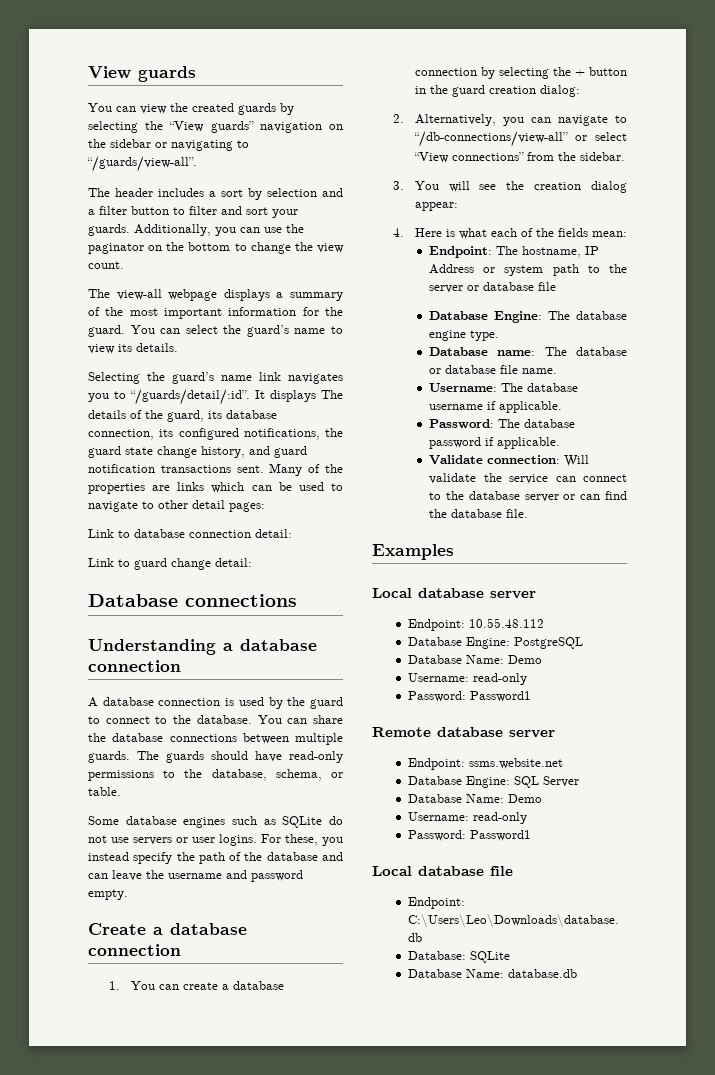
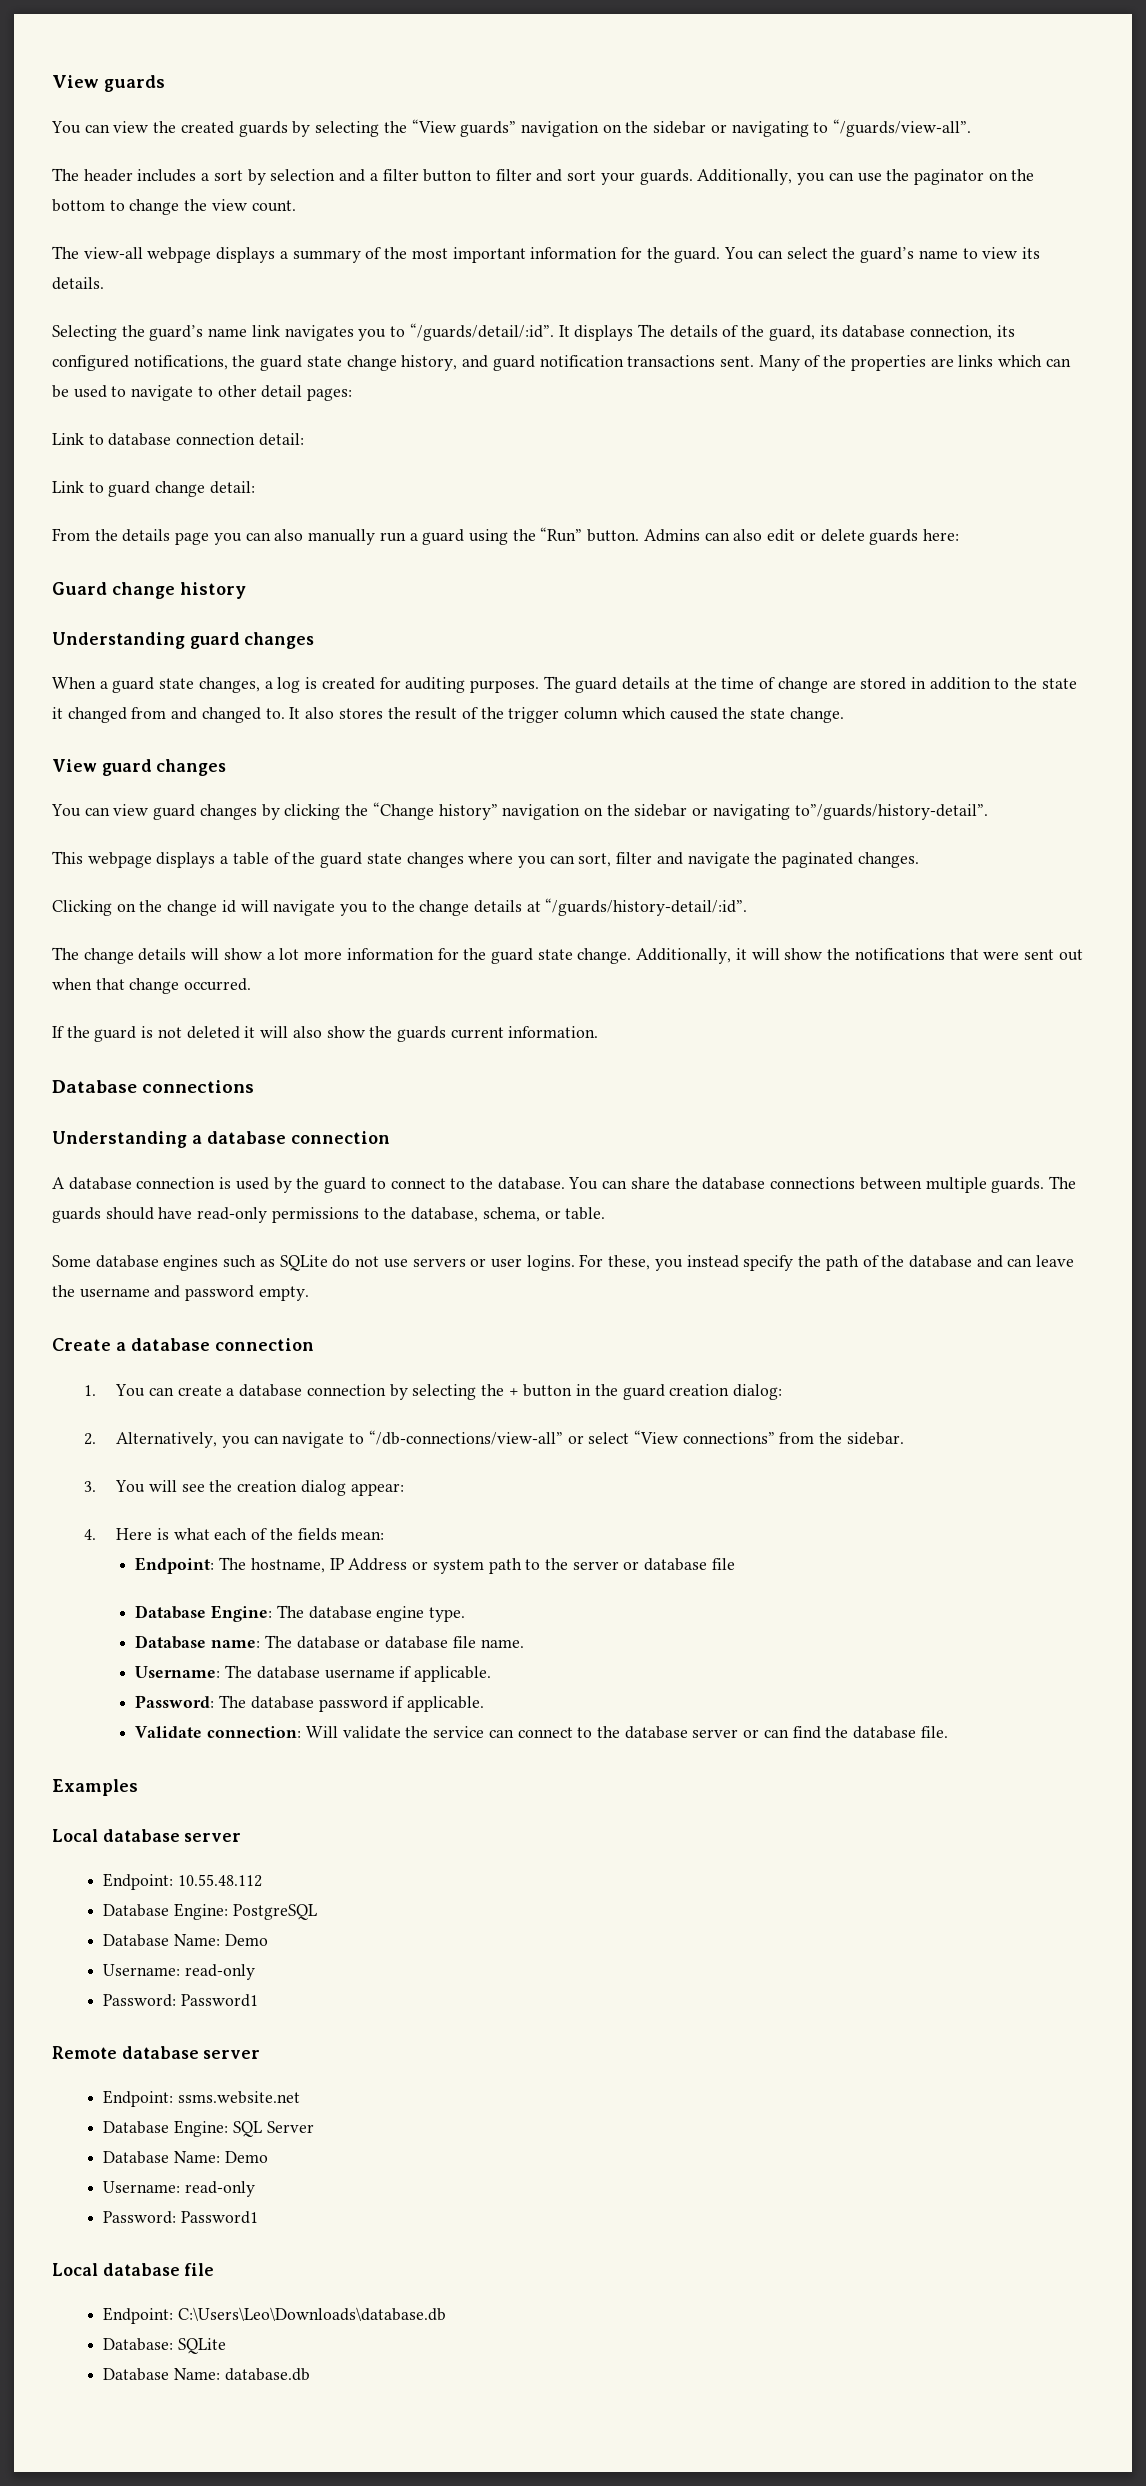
(252, 562) none -> [52,527,959,545] [52,582,246,599] [52,632,315,649] [52,676,1077,693] [52,707,844,723] [52,759,227,776] [51,802,988,820] [52,851,919,868] [52,898,748,916] [52,947,1083,964] [52,978,252,994] [52,1026,599,1042] // From the details page you can also manually run a guard using the “Run” button. Admins can also edit or delete guards here: // Guard change history // Understanding guard changes // When a guard state changes, a log is created for auditing purposes. The guard details at the time of change are stored in addition to the state it changed from and changed to. It also stores the result of the trigger column which caused the state change. // View guard changes // You can view guard changes by clicking the “Change history” navigation on the sidebar or navigating to”/guards/history-detail”. // This webpage displays a table of the guard state changes where you can sort, filter and navigate the paginated changes. // Clicking on the change id will navigate you to the change details at “/guards/history-detail/:id”. // The change details will show a lot more information for the guard state change. Additionally, it will show the notifications that were sent out when that change occurred. // If the guard is not deleted it will also show the guards current information.

